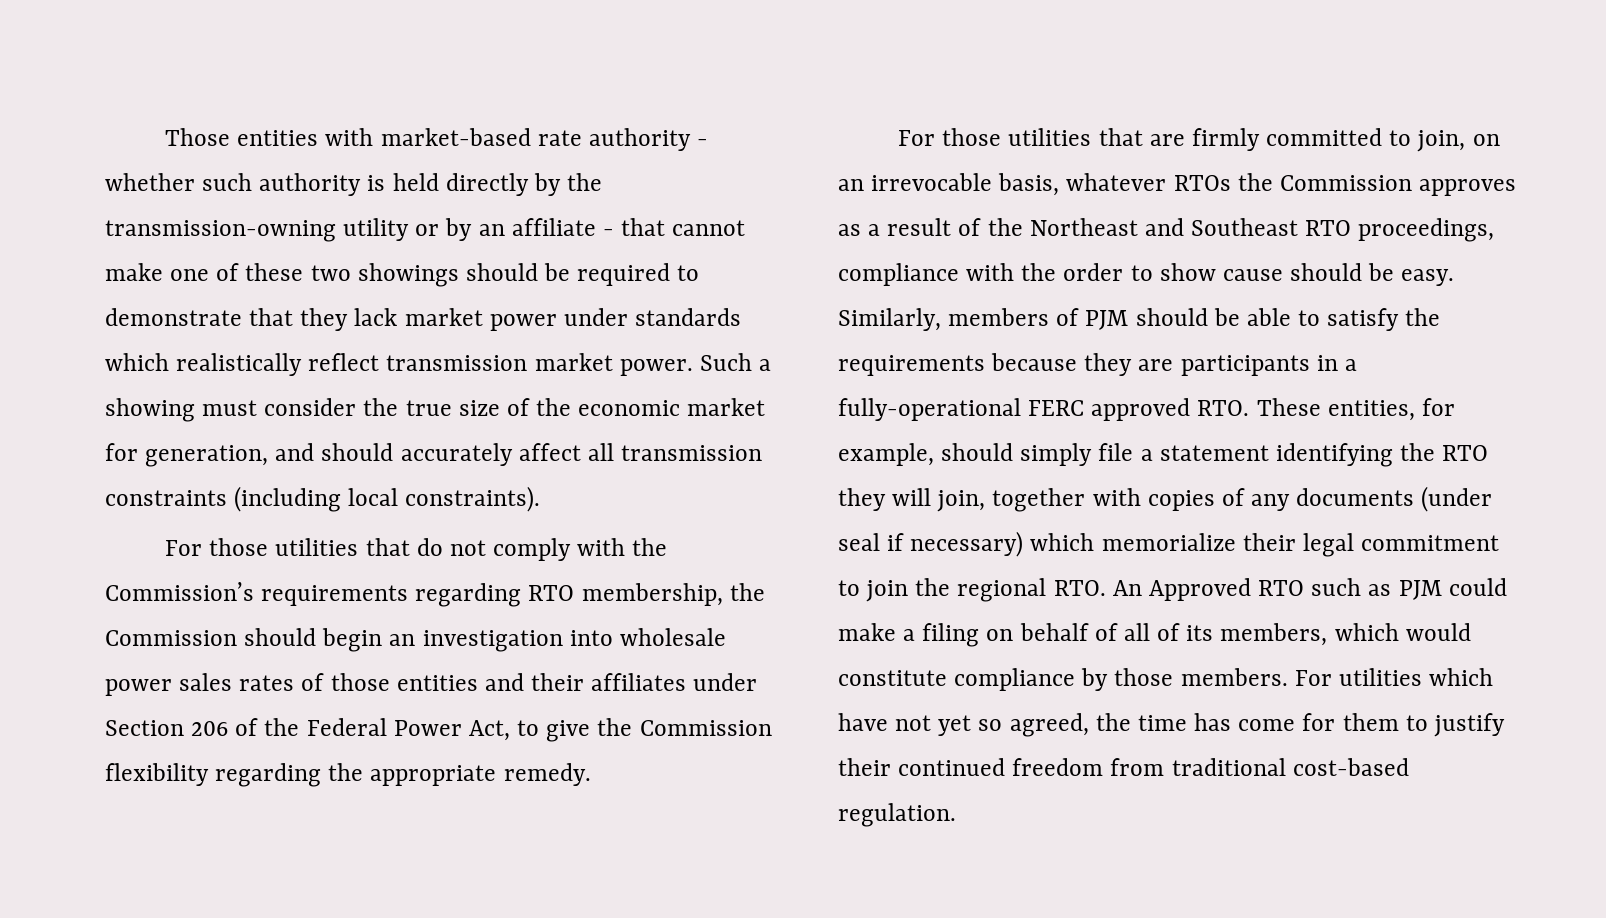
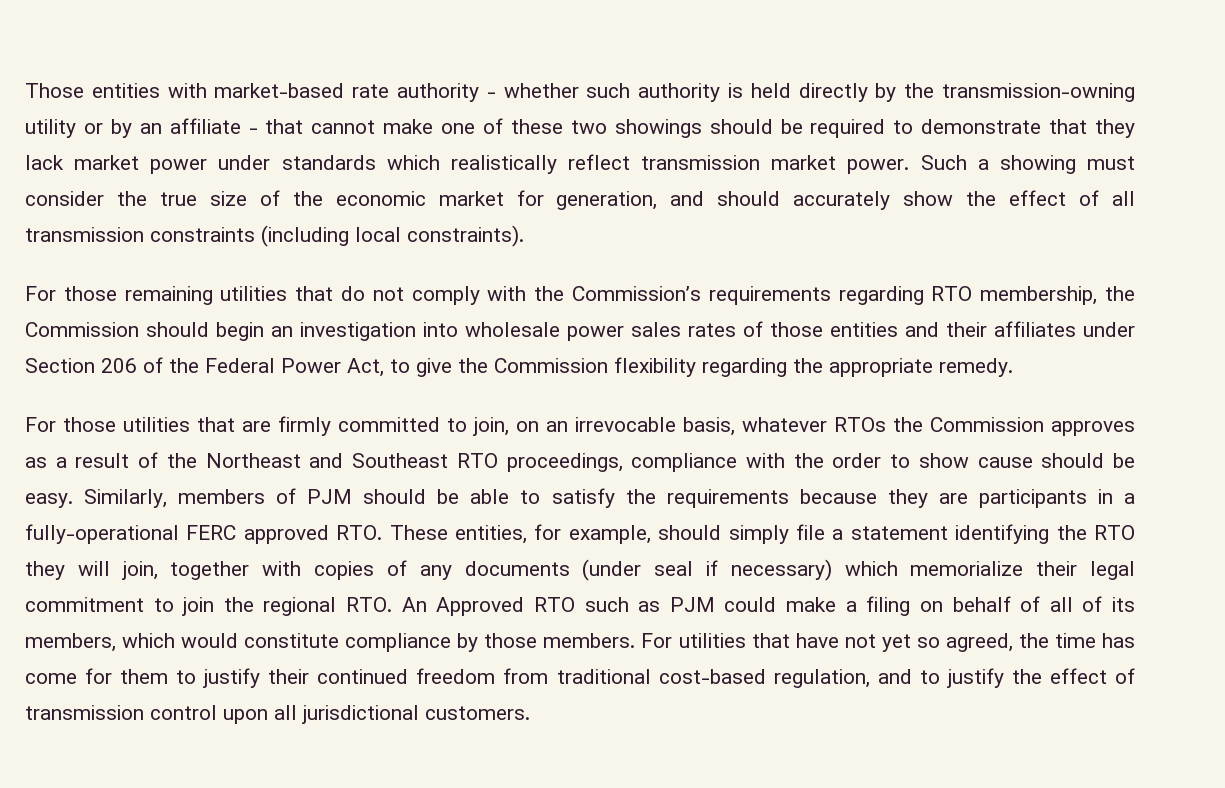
[518,443,581,461] affect -> [903,190,1100,206] show the effect of
(269, 547) none -> [124,286,213,305] remaining
[1429,668,1494,686] which -> [751,633,790,648] that
[838,803,956,827] regulation. -> [773,668,1135,688] [25,705,530,724] regulation, and to justify the effect of transmission control upon all jurisdictional customers.

